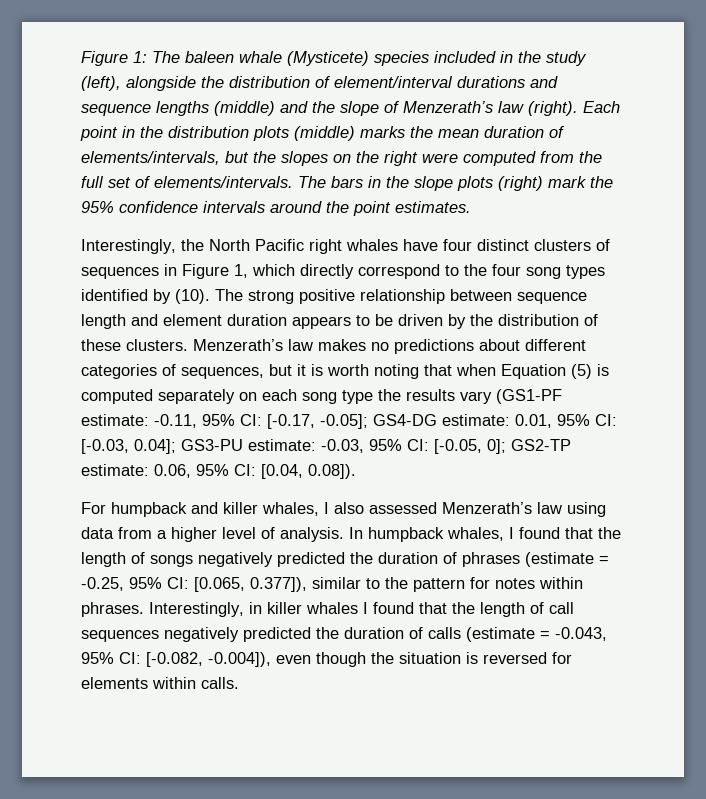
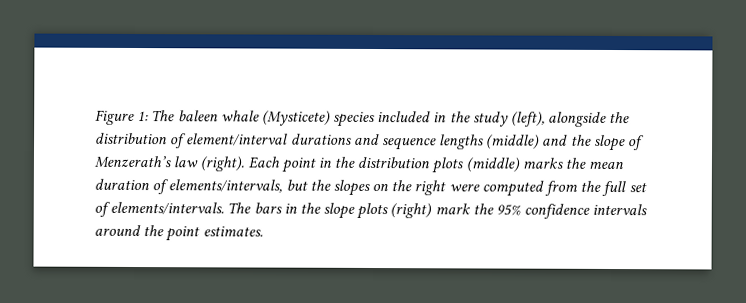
[81,239,610,254] [81,264,605,279] [81,289,587,304] [81,314,598,329] [81,339,586,354] [81,364,609,379] [81,389,562,404] [81,414,617,429] [81,439,571,454] [81,464,356,479] [81,502,606,517] [81,527,621,542] [81,552,609,567] [81,577,583,592] [81,602,574,617] [81,627,607,642] [81,652,572,667] [81,677,239,689] // Interestingly, the North Pacific right whales have four distinct clusters of sequences in Figure 1, which directly correspond to the four song types identified by (10). The strong positive relationship between sequence length and element duration appears to be driven by the distribution of these clusters. Menzerath’s law makes no predictions about different categories of sequences, but it is worth noting that when Equation (5) is computed separately on each song type the results vary (GS1-PF estimate: -0.11, 95% CI: [-0.17, -0.05]; GS4-DG estimate: 0.01, 95% CI: [-0.03, 0.04]; GS3-PU estimate: -0.03, 95% CI: [-0.05, 0]; GS2-TP estimate: 0.06, 95% CI: [0.04, 0.08]). // For humpback and killer whales, I also assessed Menzerath’s law using data from a higher level of analysis. In humpback whales, I found that the length of songs negatively predicted the duration of phrases (estimate = -0.25, 95% CI: [0.065, 0.377]), similar to the pattern for notes within phrases. Interestingly, in killer whales I found that the length of call sequences negatively predicted the duration of calls (estimate = -0.043, 95% CI: [-0.082, -0.004]), even though the situation is reversed for elements within calls. -> (263, 231) none

